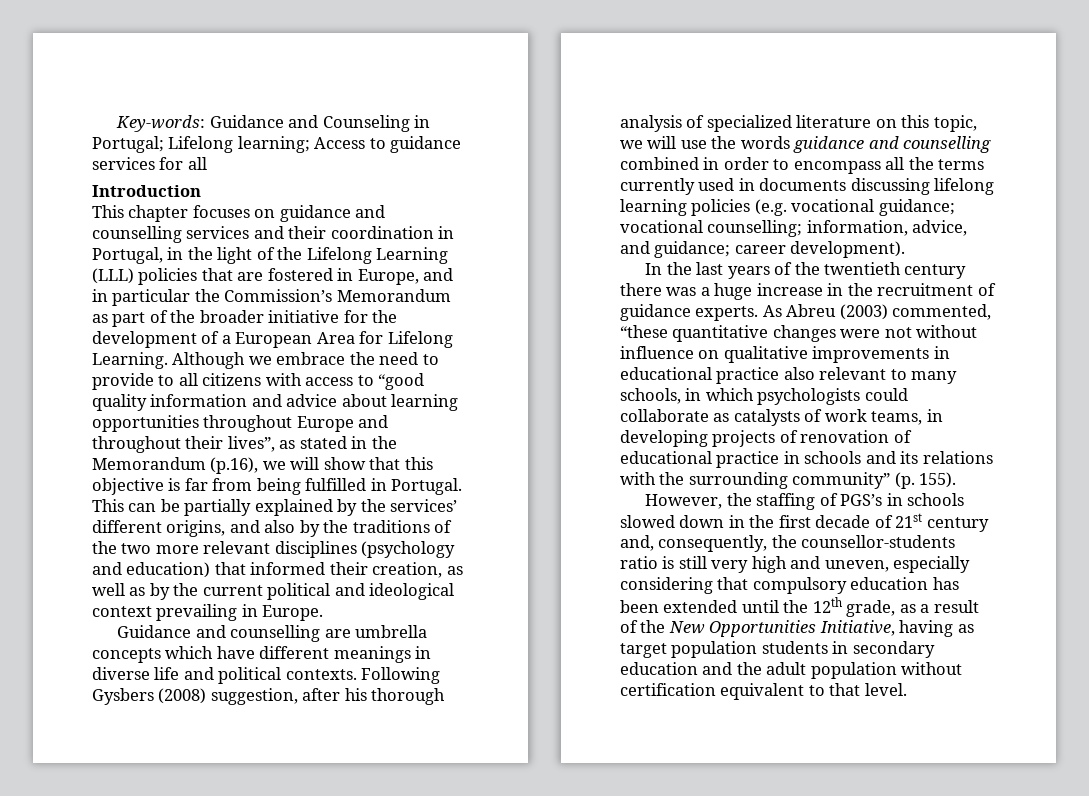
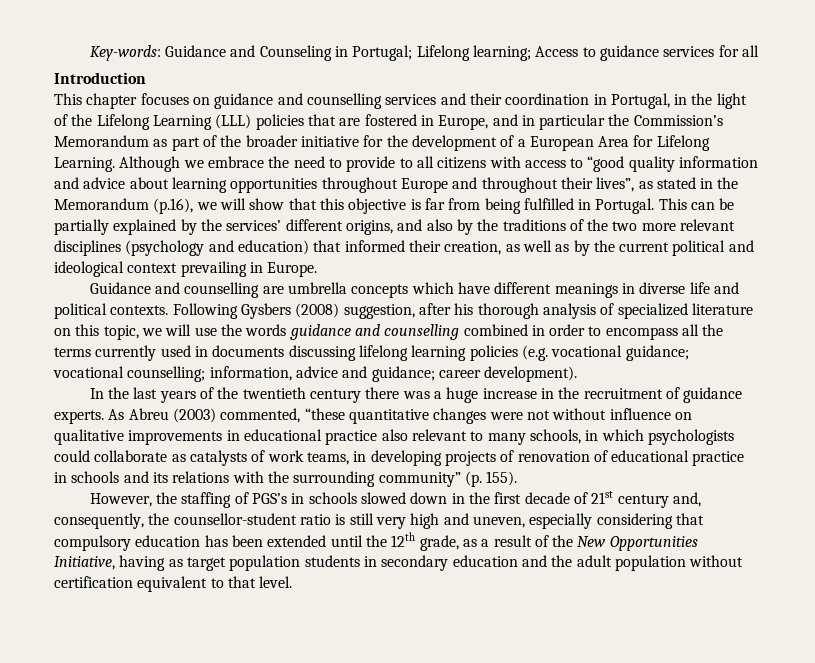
[912,220,968,236] advice, -> [295,366,338,378] advice
[801,535,956,548] counsellor-students -> [173,513,297,525] counsellor-student

